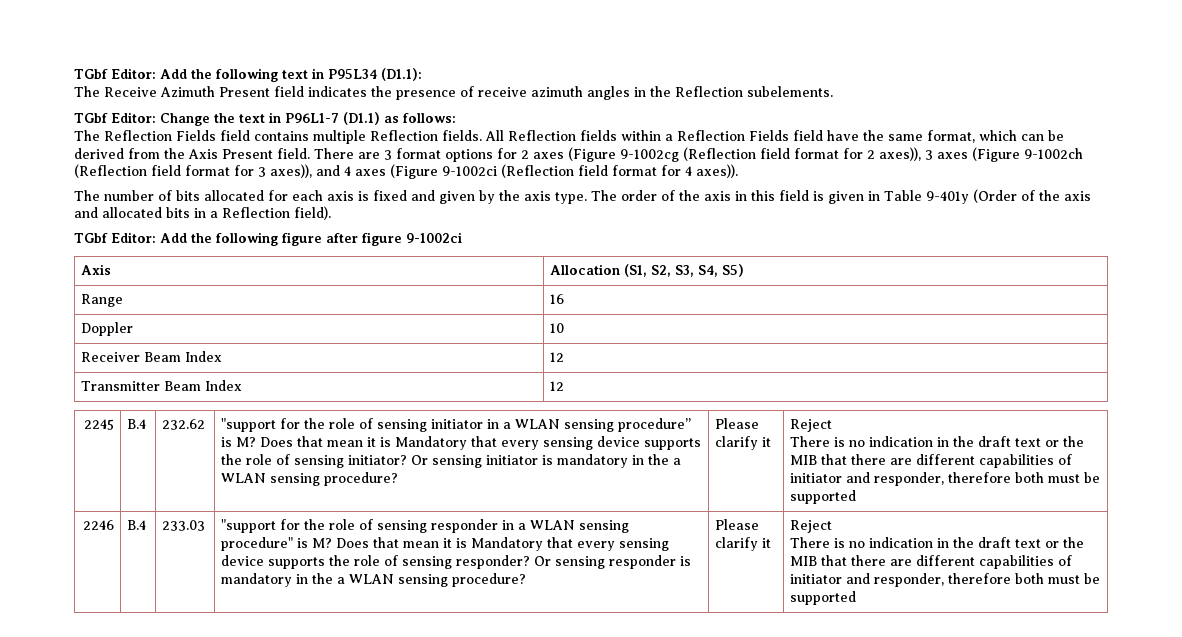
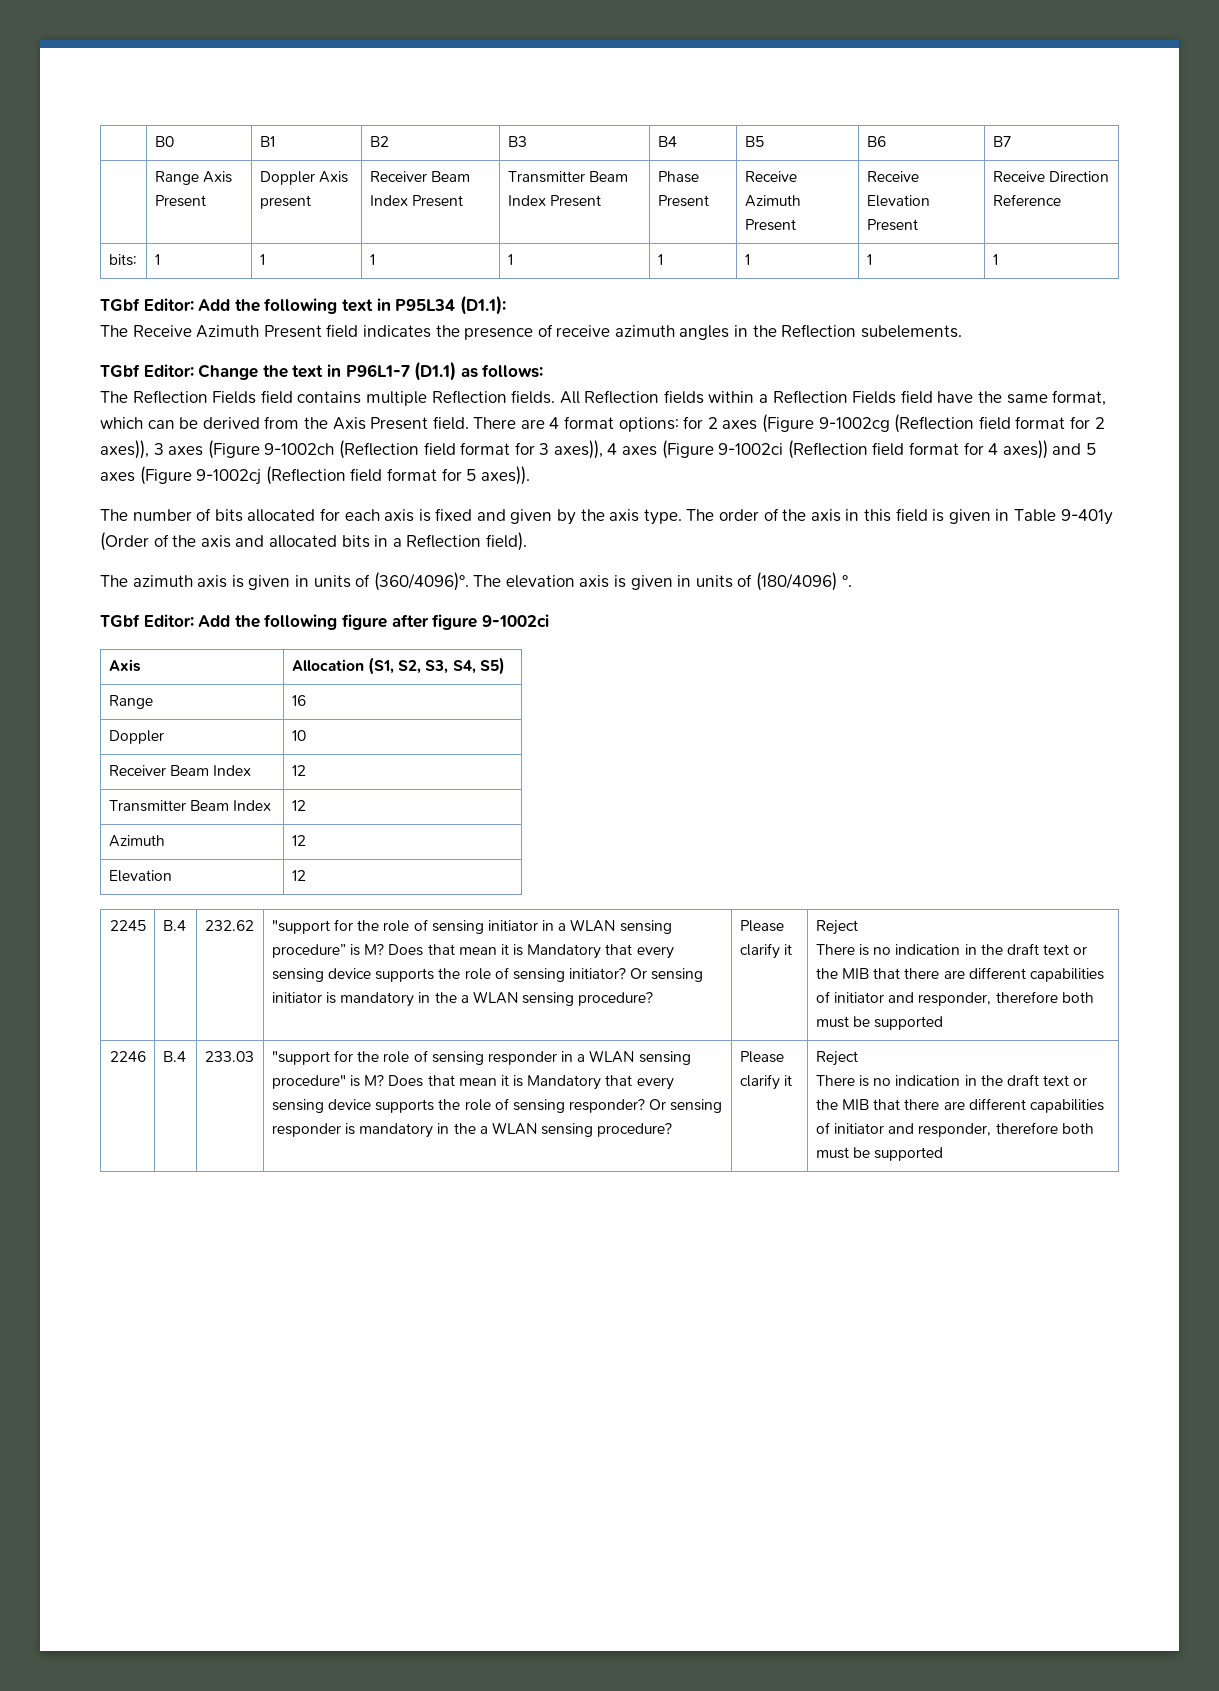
(74, 74) none -> [154,136,174,147] [259,136,275,147] [369,136,389,147] [507,136,527,147] [657,136,677,147] [744,136,764,147] [866,136,886,147] [992,136,1011,147] [154,171,232,185] [154,195,206,207] [259,171,348,185] [259,195,311,209] [369,171,470,182] [369,195,463,207] [507,171,628,183] [507,195,601,207] [657,171,699,183] [657,195,709,207] [744,171,797,182] [744,195,801,207] [744,219,796,231] [866,171,919,182] [866,195,930,207] [866,219,918,231] [992,171,1109,182] [992,194,1061,206] [108,254,137,266] [154,254,160,265] [259,254,265,265] [369,254,375,265] [507,254,513,265] [657,254,663,265] [744,254,750,265] [866,254,872,265] [992,254,998,265] | B0 | B1 | B2 | B3 | B4 | B5 | B6 | B7 // | Range Axis Present | Doppler Axis present | Receiver Beam Index Present | Transmitter Beam Index Present | Phase Present | Receive Azimuth Present | Receive Elevation Present | Receive Direction Reference // bits: | 1 | 1 | 1 | 1 | 1 | 1 | 1 | 1 //
[384,148,493,162] 3 format options -> [549,416,679,432] 4 format options:
[316,165,340,176] and -> (603, 449) none
(692, 171) none -> [1002,440,1096,459] [100,466,477,485] axes)) and 5 axes (Figure 9-1002cj (Reflection field format for 5
(331, 213) none -> [100,572,852,591] // The azimuth axis is given in units of (360/4096)°. The elevation axis is given in units of (180/4096) °.
(565, 386) none -> [108,835,165,847] [291,835,306,846] [108,870,172,882] [291,870,306,881] // Azimuth | 12 // Elevation | 12

